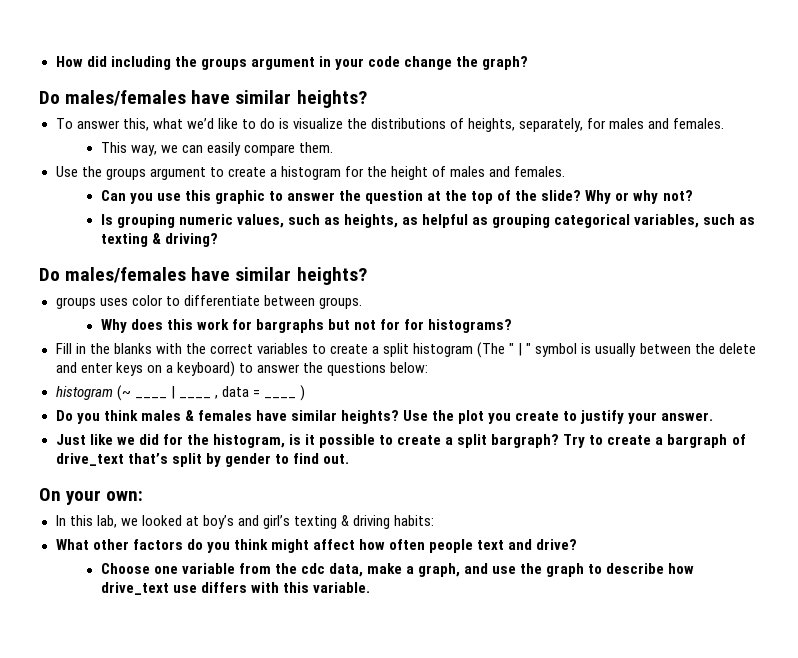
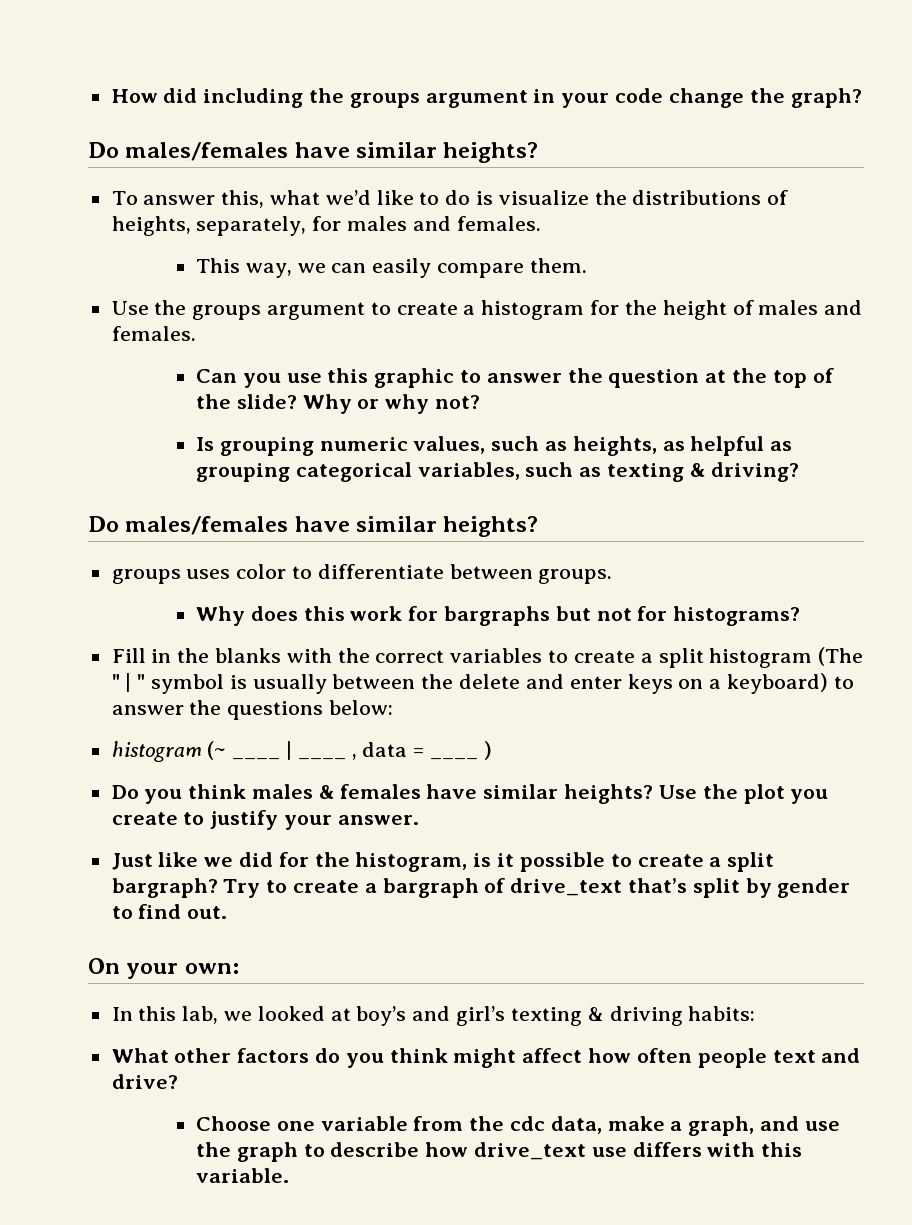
[404,319,425,330] for -> (668, 613) none

